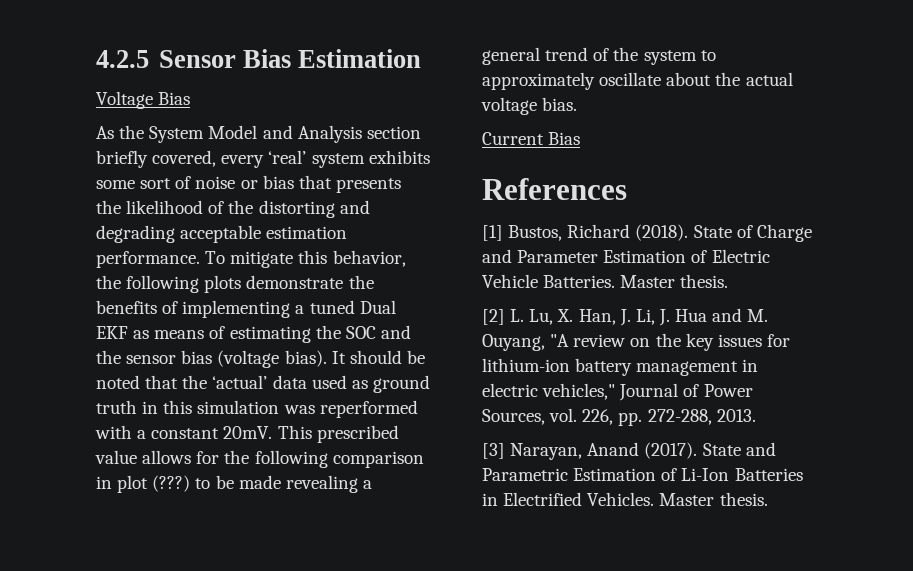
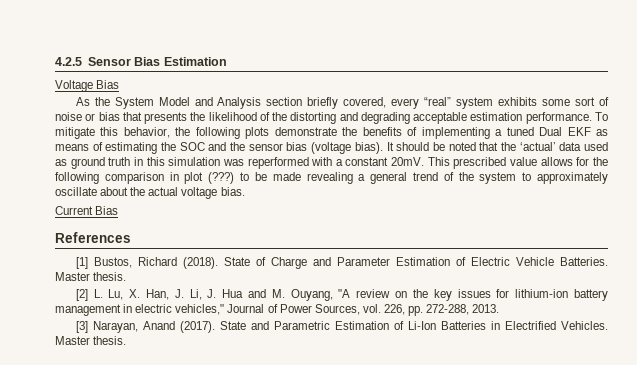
[268,150,307,164] ‘real’ -> [424,97,452,106] “real”

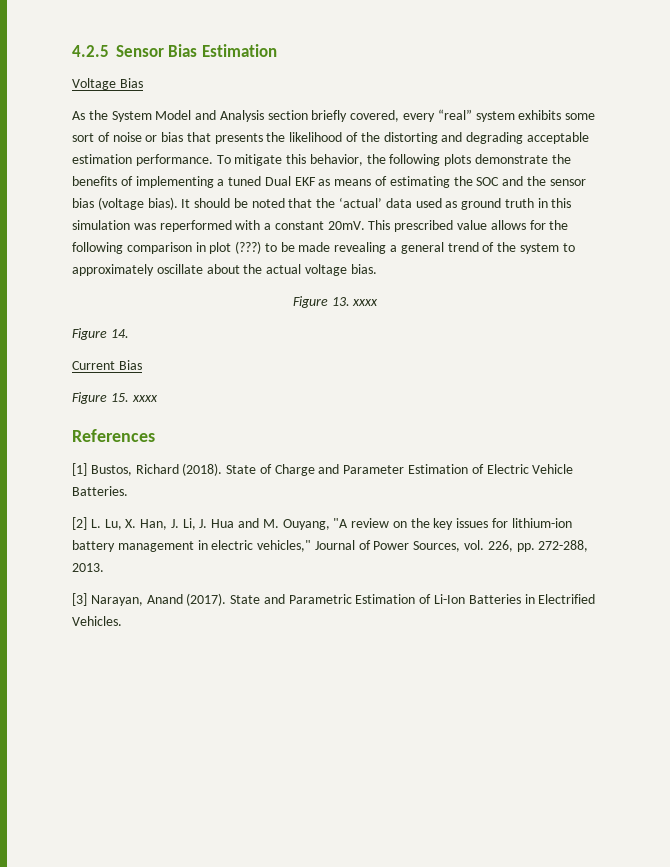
(245, 191) none -> [292,296,379,308] [72,328,129,340] // Figure 13. xxxx // Figure 14.
(119, 210) none -> [72,392,158,404] // Figure 15. xxxx
[55,272,127,281] Master thesis. -> (128, 491) none
[55,336,127,345] Master thesis. -> (122, 621) none

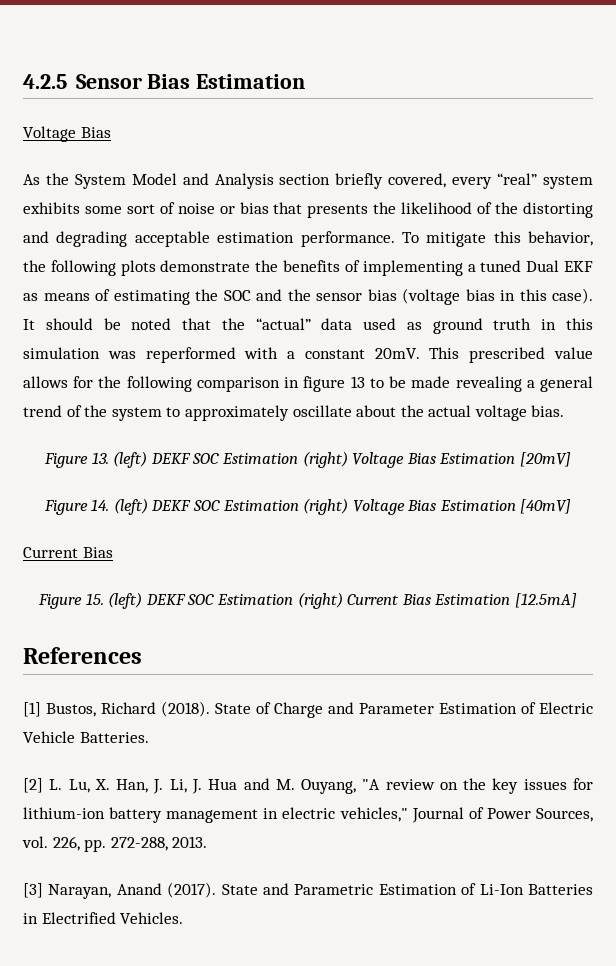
[147,197,178,210] bias). -> [465,288,593,304] bias in this case).
[339,197,383,208] ‘actual’ -> [255,318,311,330] “actual”
[209,241,262,254] plot (???) -> [303,376,365,392] figure 13
[352,299,379,306] [72,328,129,340] [72,360,142,370] [72,392,158,404] xxxx // Figure 14. // Current Bias // Figure 15. xxxx -> [113,451,571,468] [43,498,572,515] [23,547,113,558] [38,592,577,609] (left) DEKF SOC Estimation (right) Voltage Bias Estimation [20mV] // Figure 14. (left) DEKF SOC Estimation (right) Voltage Bias Estimation [40mV] // Current Bias // Figure 15. (left) DEKF SOC Estimation (right) Current Bias Estimation [12.5mA]

